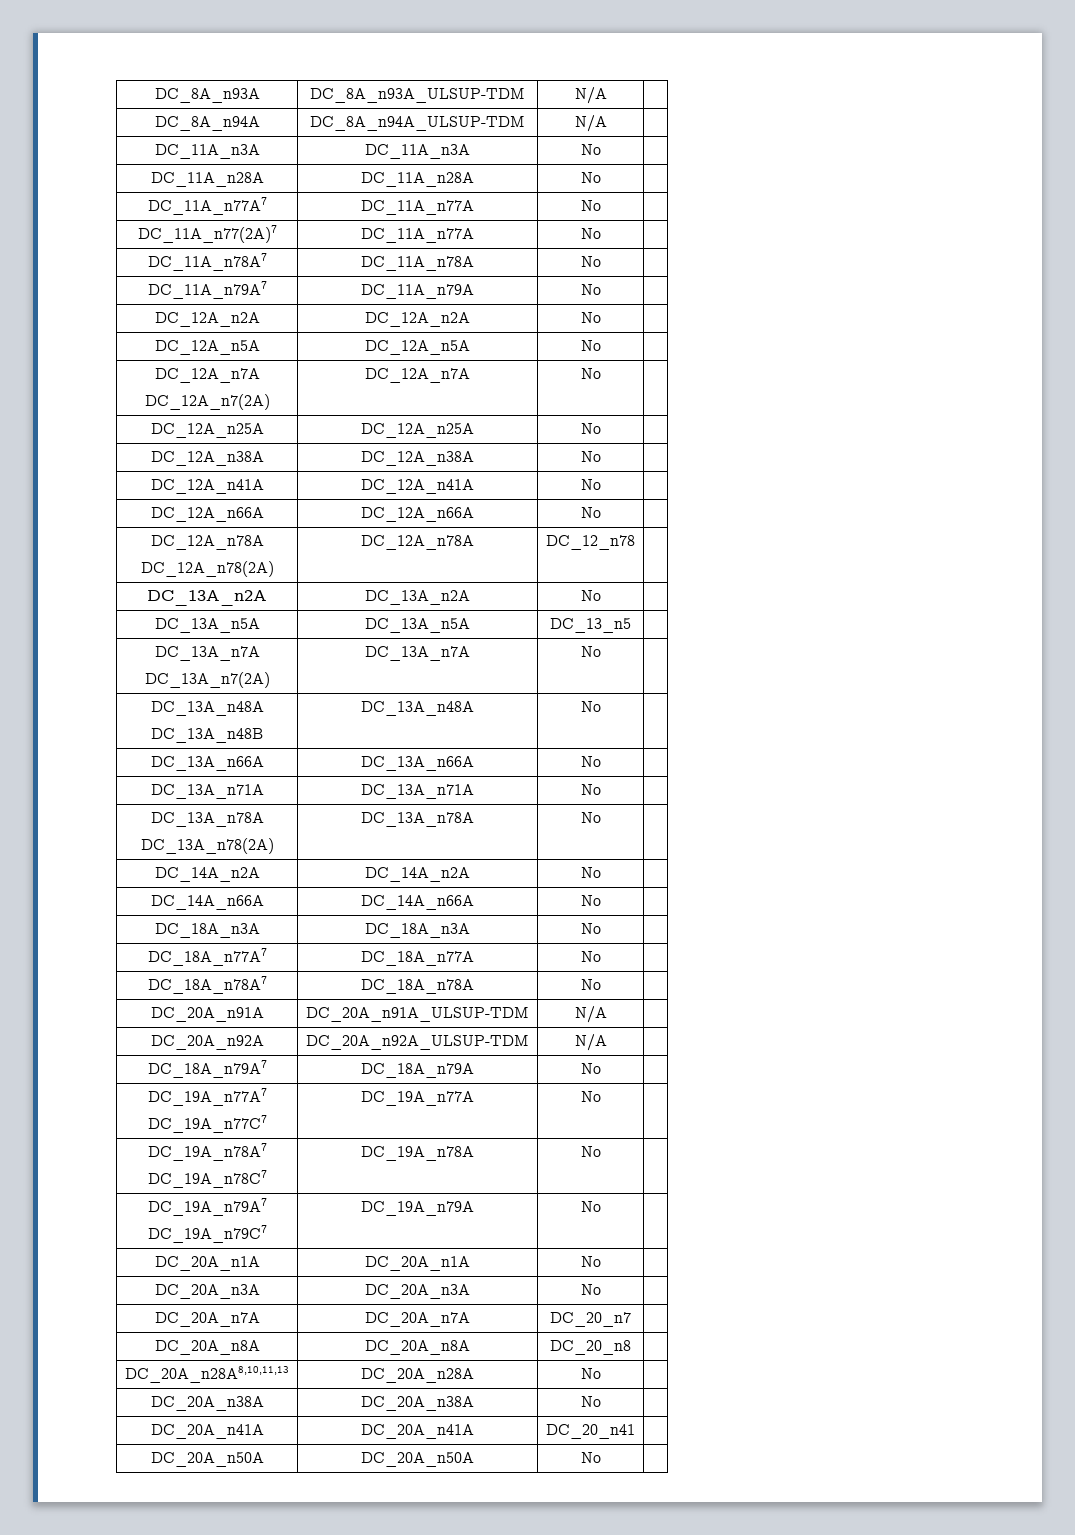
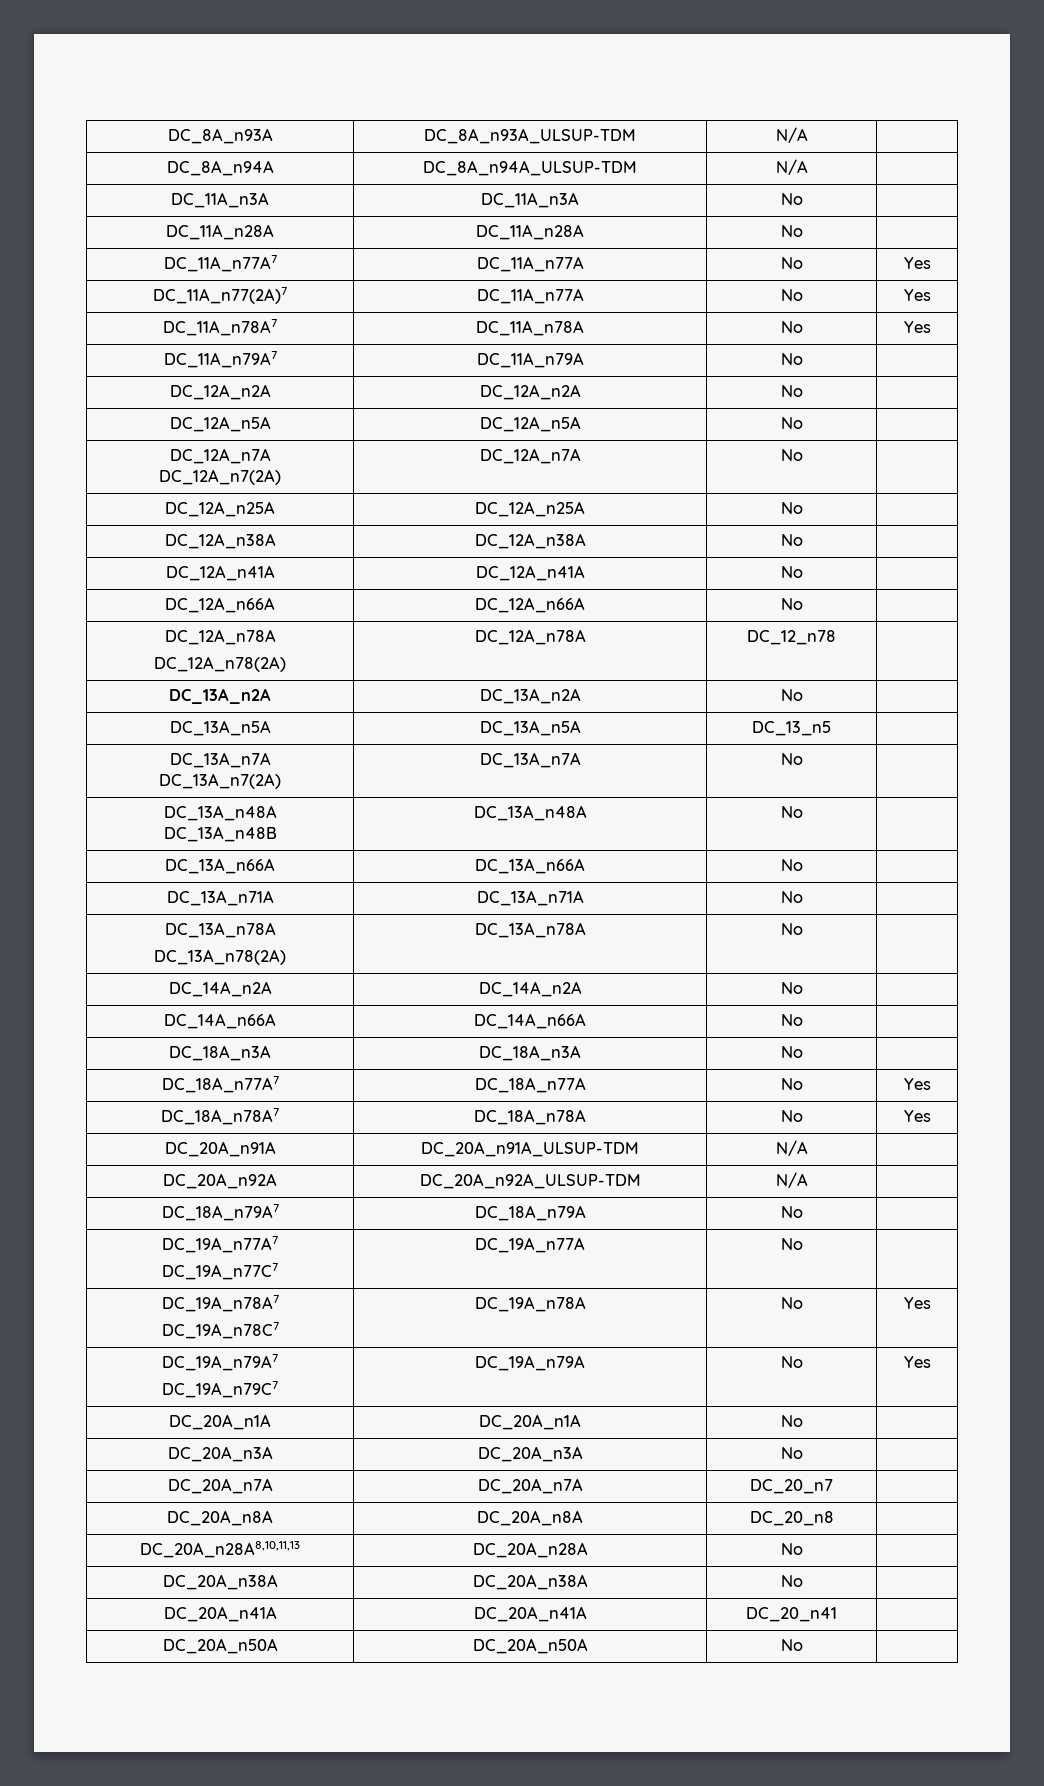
(601, 205) none -> [903,257,931,269] Yes
(601, 233) none -> [903,289,931,301] Yes
(601, 261) none -> [903,321,931,333] Yes
(601, 956) none -> [903,1078,931,1090] Yes
(601, 984) none -> [903,1110,931,1122] Yes
(601, 1151) none -> [903,1297,931,1309] Yes
(601, 1206) none -> [903,1356,931,1368] Yes

